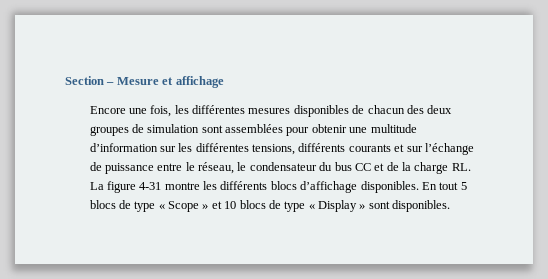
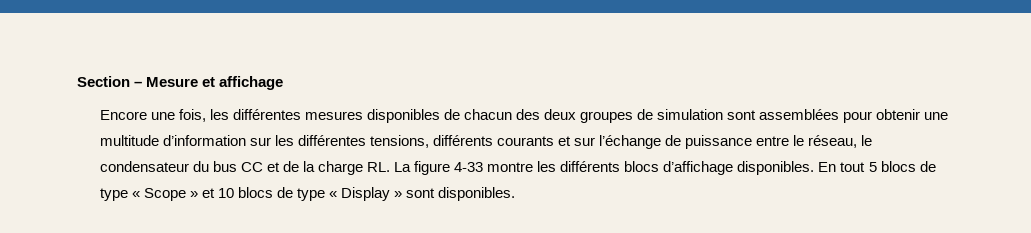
[139,182,162,190] 4-31 -> [454,162,484,172] 4-33

